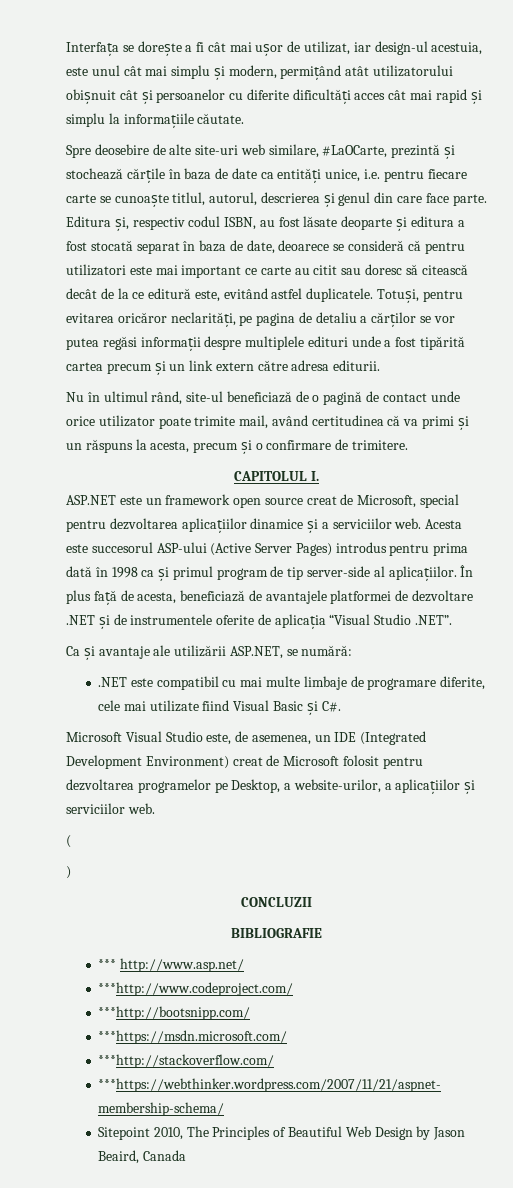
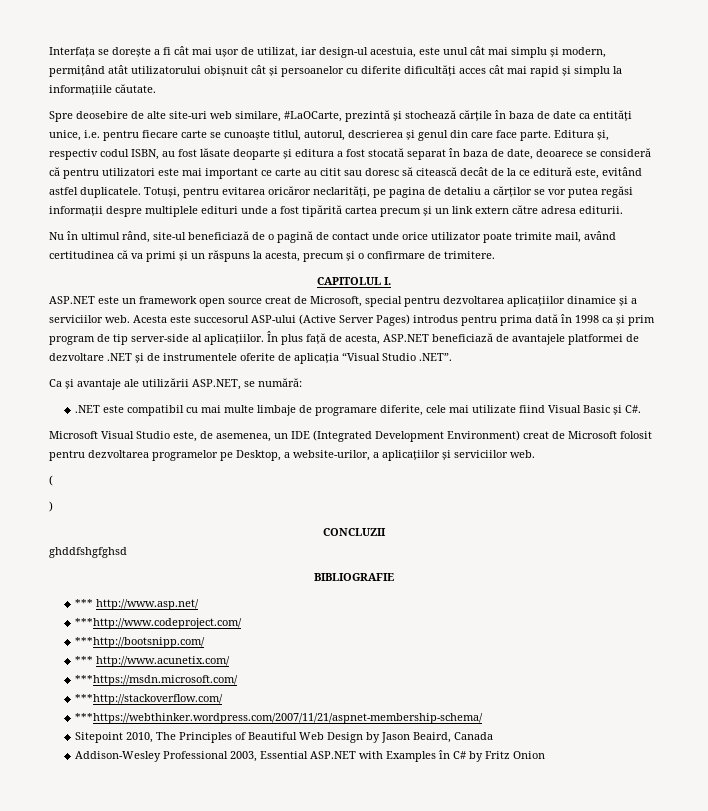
[172,566,213,580] primul -> [628,315,655,326] prim
(177, 598) none -> [383,334,429,342] ASP.NET
(312, 902) none -> [49,547,127,558] // ghddfshgfghsd
(251, 1013) none -> [75,656,231,667] // *** http://www.acunetix.com/
(186, 1155) none -> [75,750,546,762] // Addison-Wesley Professional 2003, Essential ASP.NET with Examples în C# by Fritz Onion

